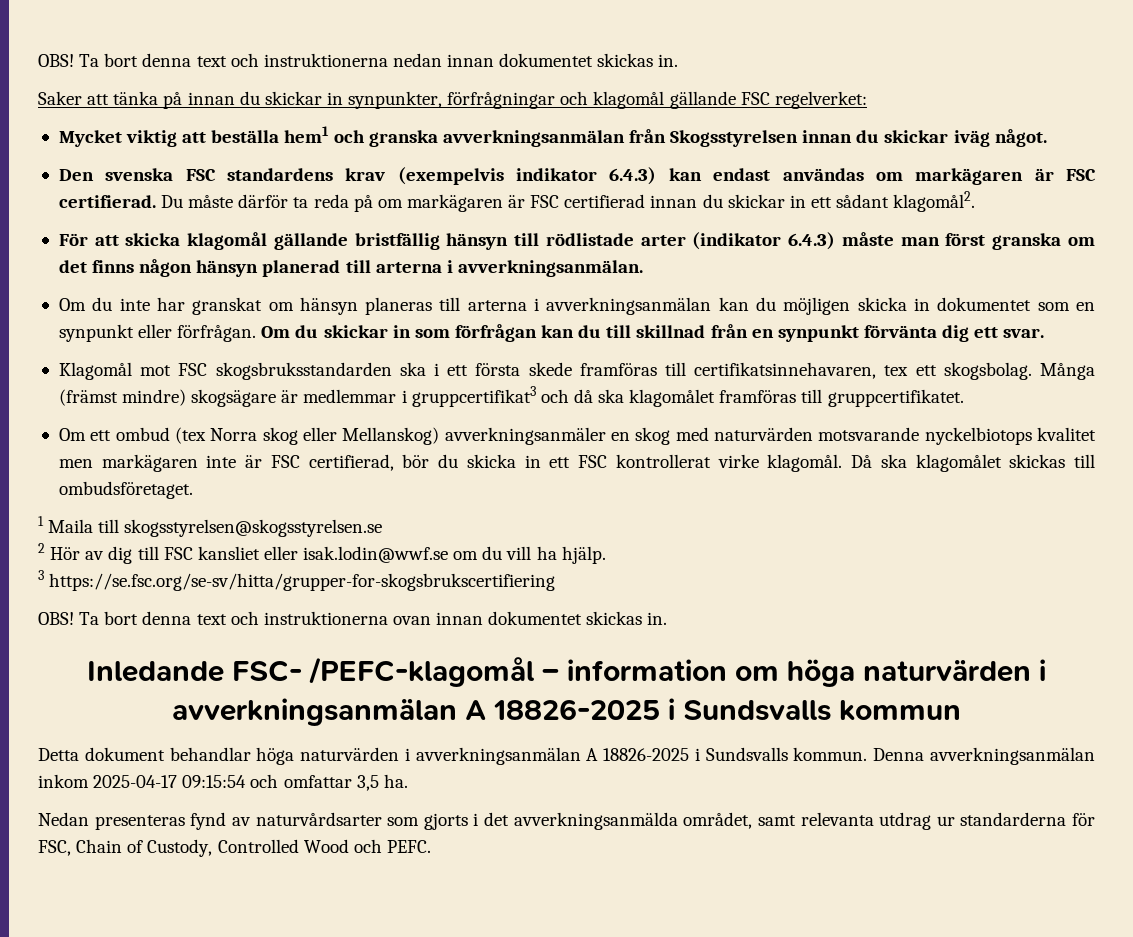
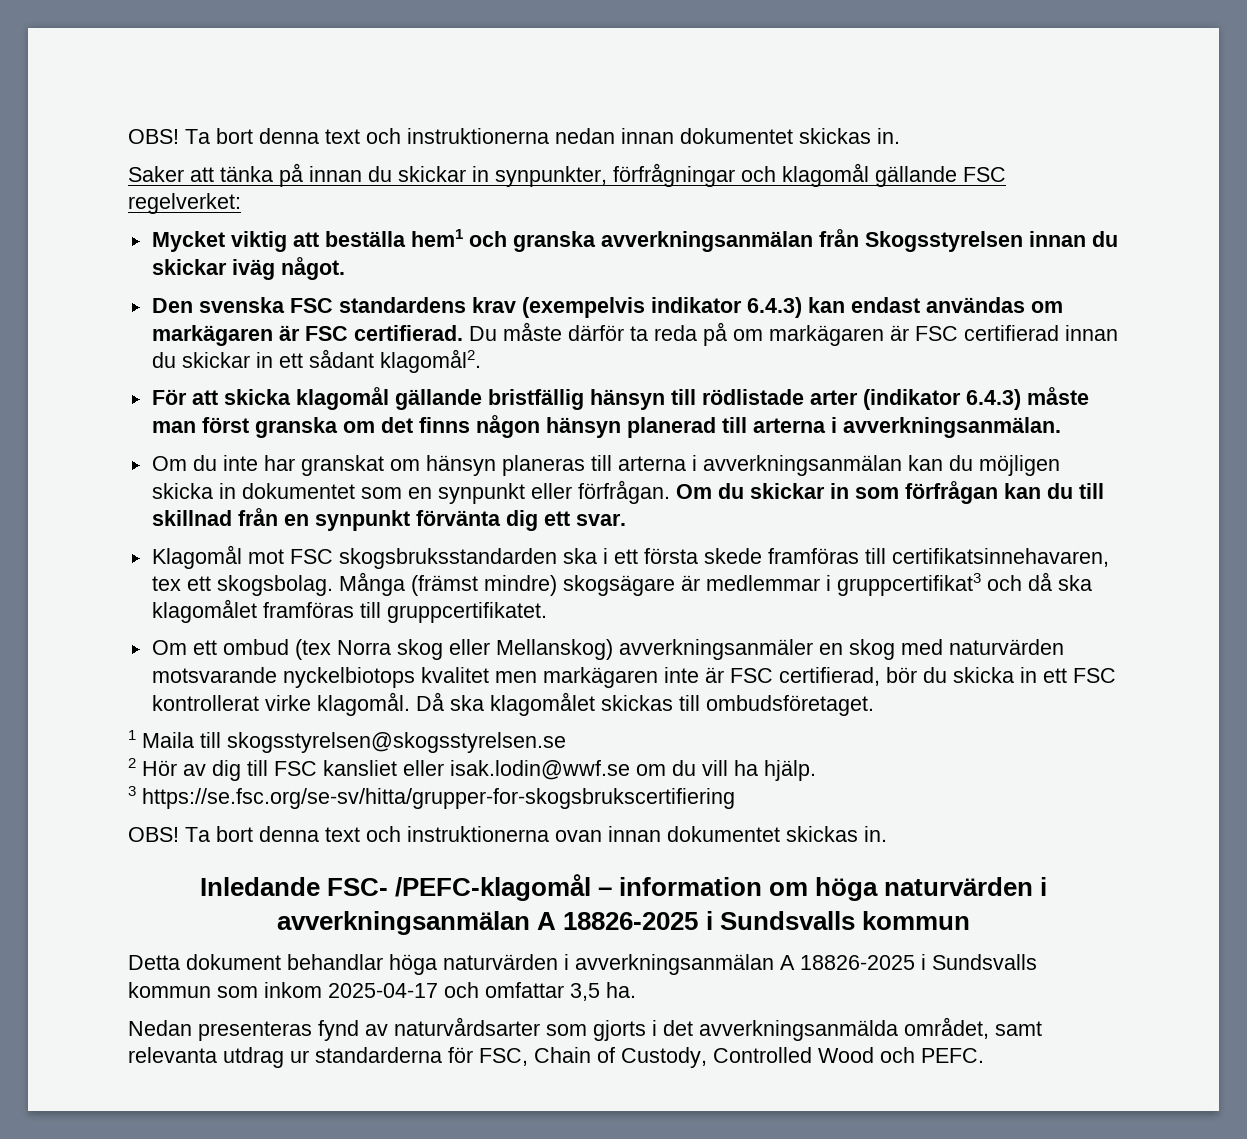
[793,747,1095,765] kommun. Denna avverkningsanmälan -> [128,982,258,998] kommun som
[182,775,247,788] 09:15:54 -> (438, 990) none

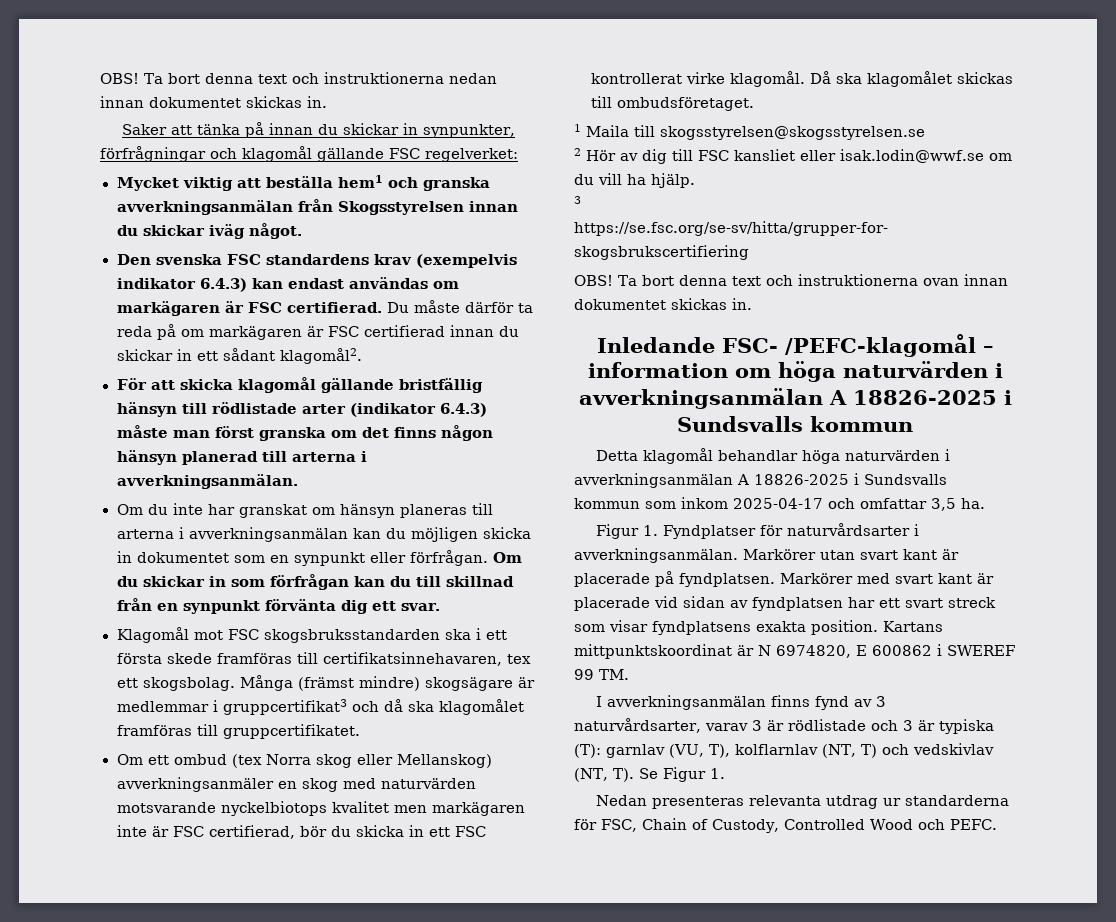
[186,954,281,970] dokument -> [643,448,714,464] klagomål
[128,1017,1042,1041] Nedan presenteras fynd av naturvårdsarter som gjorts i det avverkningsanmälda området, samt -> [596,523,920,539] [574,548,959,563] [574,571,994,587] [574,596,996,611] [574,620,943,635] [574,644,1015,659] [574,669,629,680] [596,695,887,710] [574,718,994,734] [574,743,994,758] [574,767,725,782] [596,795,745,809] Figur 1. Fyndplatser för naturvårdsarter i avverkningsanmälan. Markörer utan svart kant är placerade på fyndplatsen. Markörer med svart kant är placerade vid sidan av fyndplatsen har ett svart streck som visar fyndplatsens exakta position. Kartans mittpunktskoordinat är N 6974820, E 600862 i SWEREF 99 TM. // I avverkningsanmälan finns fynd av 3 naturvårdsarter, varav 3 är rödlistade och 3 är typiska (T): garnlav (VU, T), kolflarnlav (NT, T) och vedskivlav (NT, T). Se Figur 1. // Nedan presenteras

